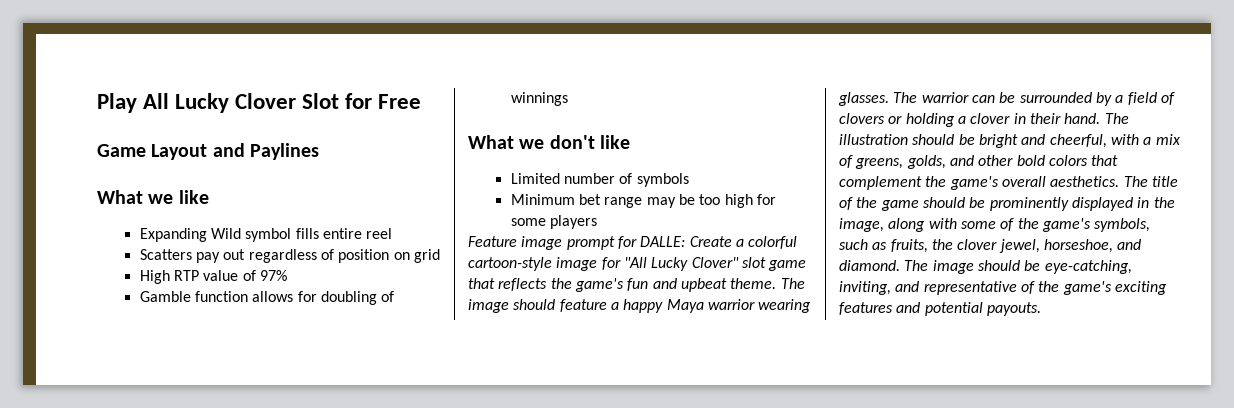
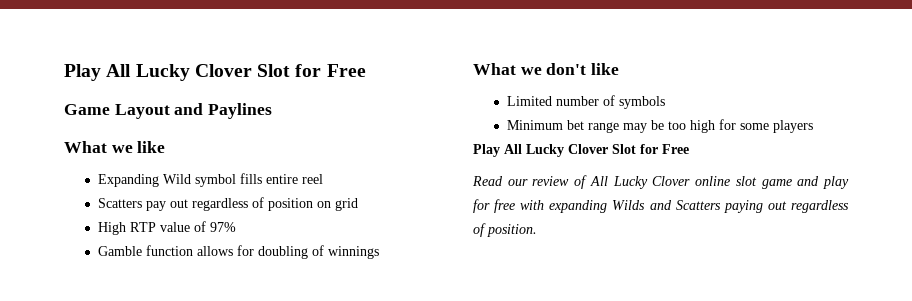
[468,236,798,250] [468,257,807,271] [468,278,805,292] [468,299,812,313] [838,92,1175,106] [839,113,1129,127] [839,134,1181,148] [839,155,1119,169] [839,176,1178,190] [839,197,1175,211] [839,218,1151,232] [839,239,1142,253] [839,260,1132,274] [839,281,1167,295] [839,302,1041,316] Feature image prompt for DALLE: Create a colorful cartoon-style image for "All Lucky Clover" slot game that reflects the game's fun and upbeat theme. The image should feature a happy Maya warrior wearing glasses. The warrior can be surrounded by a field of clovers or holding a clover in their hand. The illustration should be bright and cheerful, with a mix of greens, golds, and other bold colors that complement the game's overall aesthetics. The title of the game should be prominently displayed in the image, along with some of the game's symbols, such as fruits, the clover jewel, horseshoe, and diamond. The image should be eye-catching, inviting, and representative of the game's exciting features and potential payouts. -> [473,144,689,157] [472,175,850,189] [473,199,849,213] [473,223,537,237] Play All Lucky Clover Slot for Free // Read our review of All Lucky Clover online slot game and play for free with expanding Wilds and Scatters paying out regardless of position.

